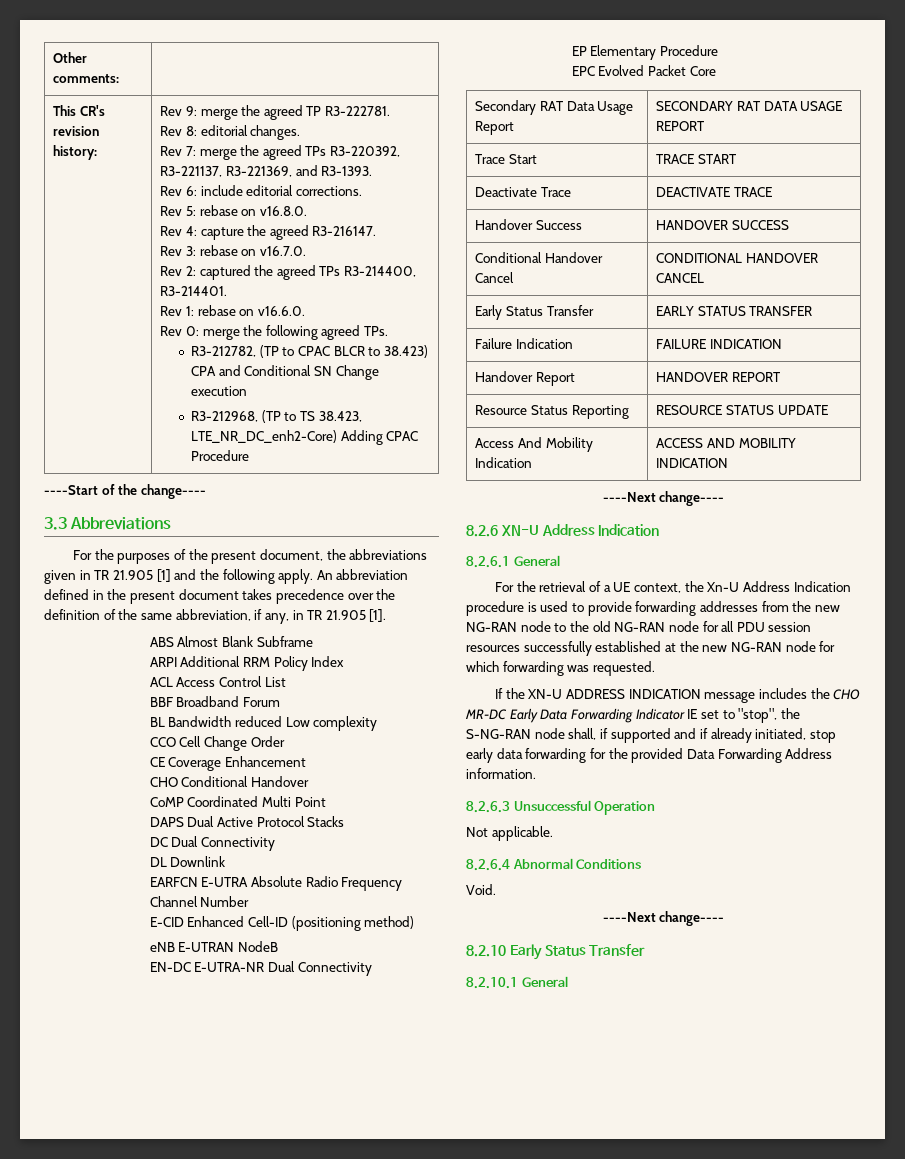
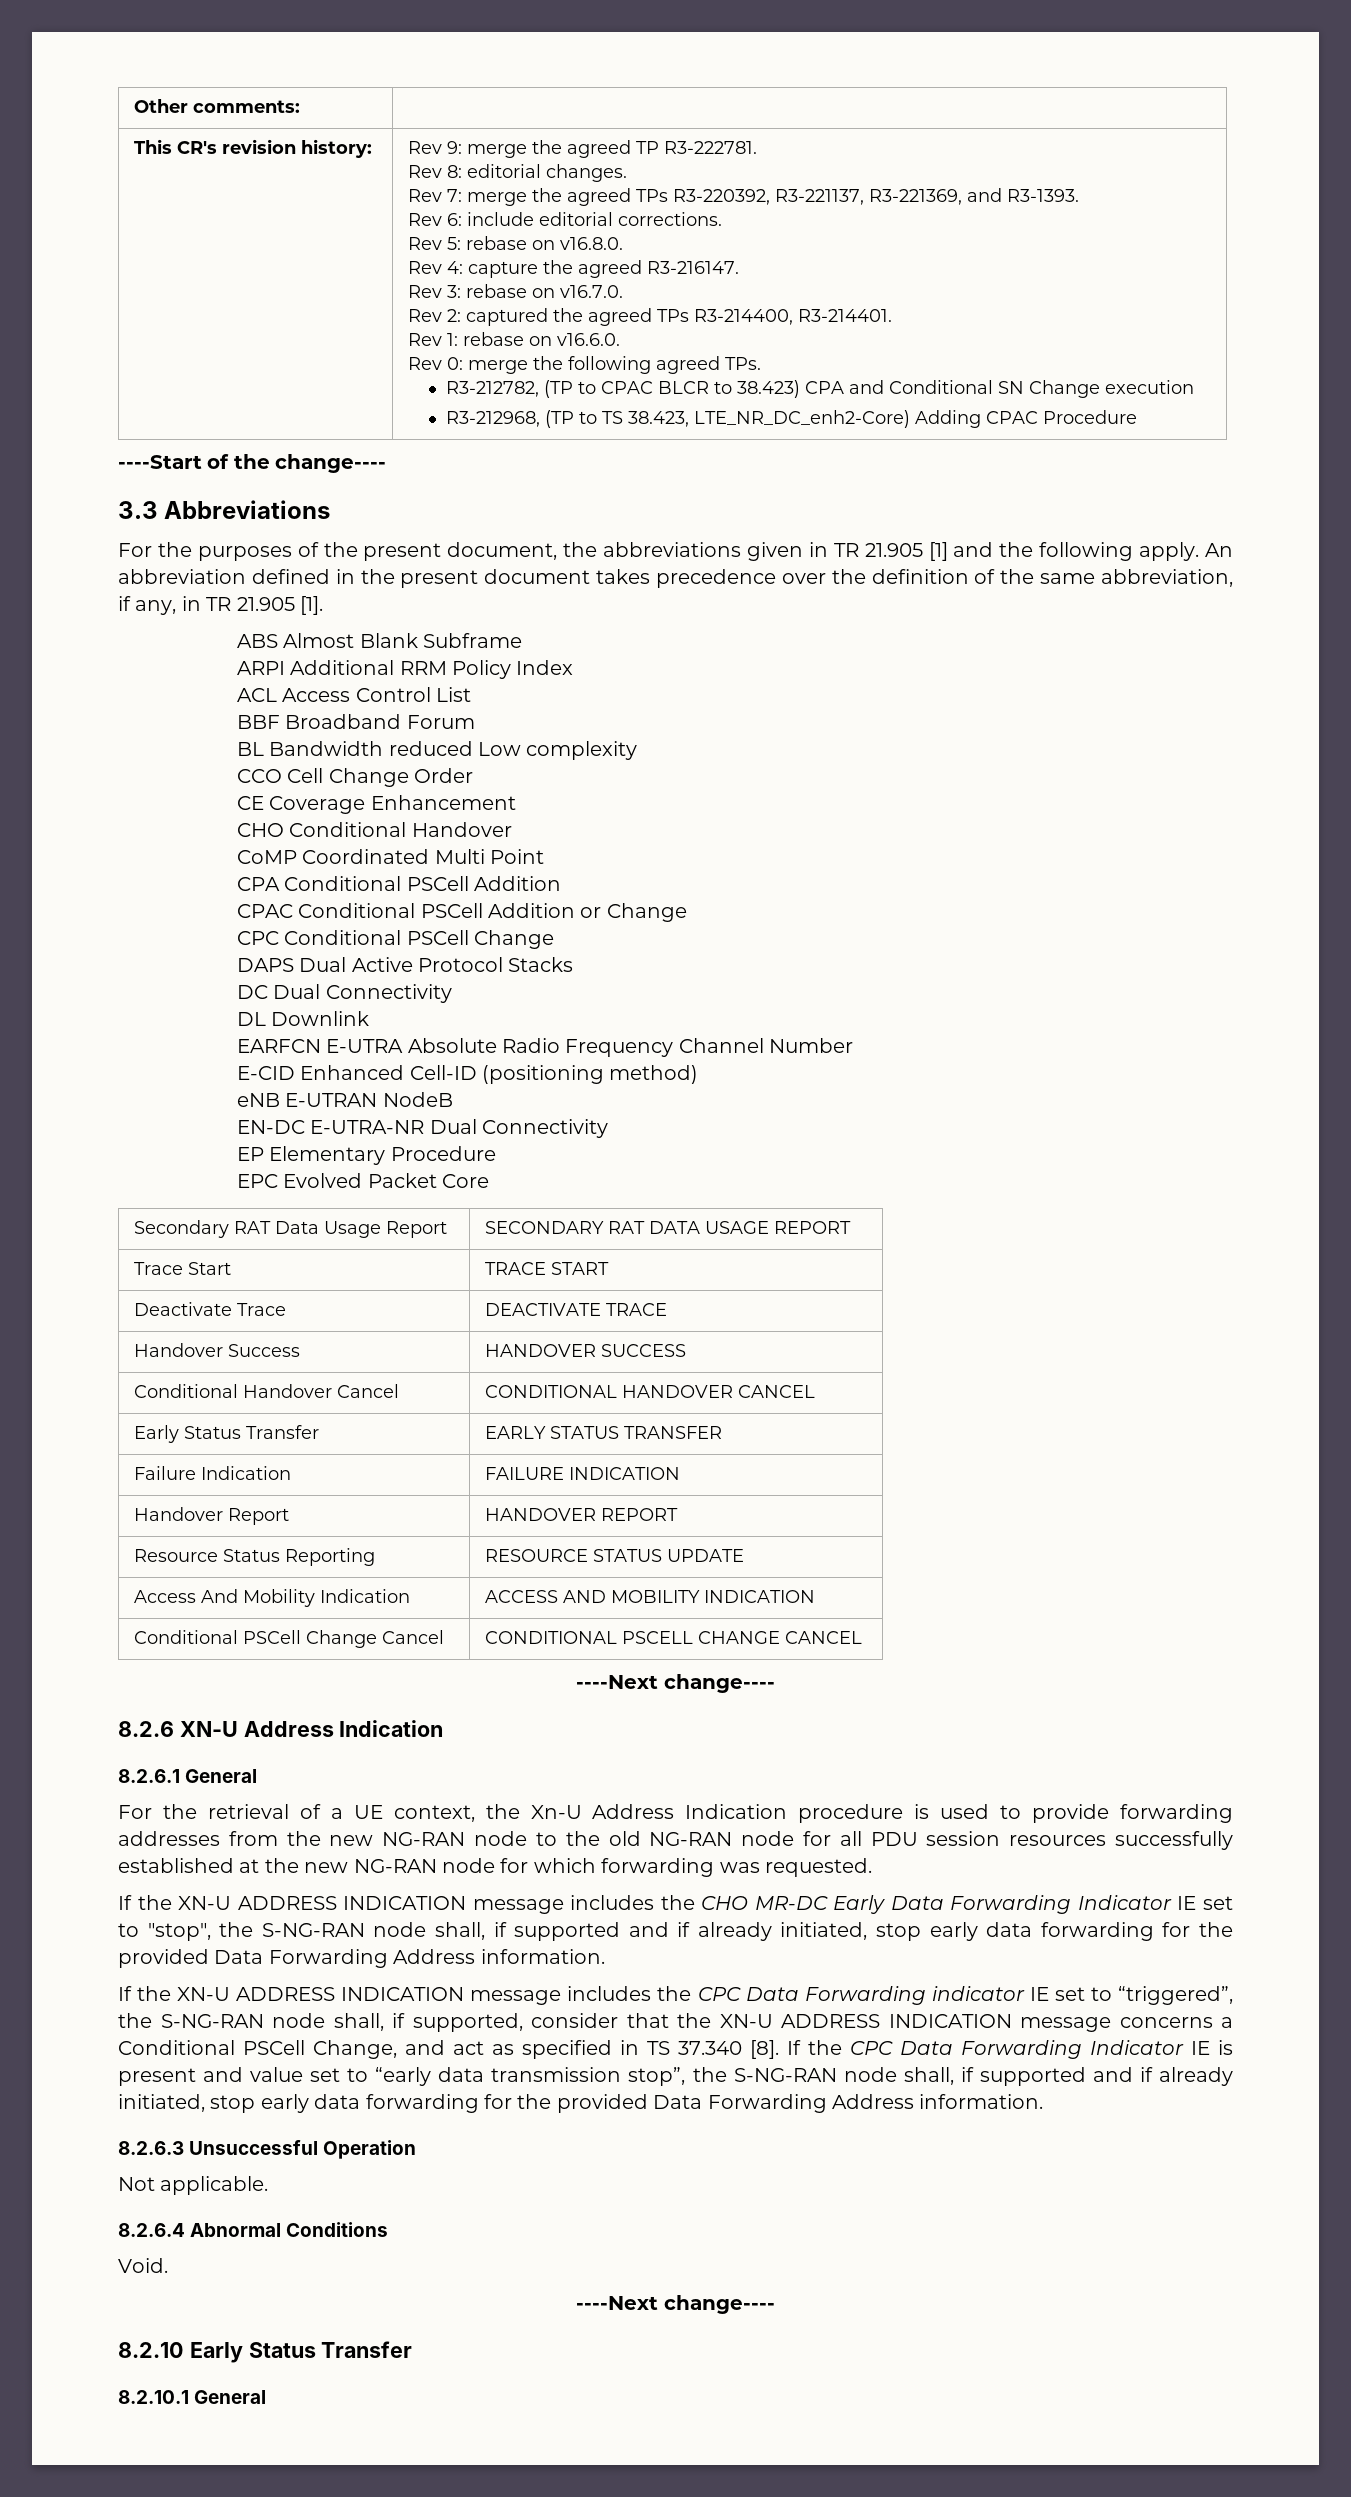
(326, 802) none -> [236,876,562,891] [236,903,687,922] [236,930,555,949] // CPA Conditional PSCell Addition // CPAC Conditional PSCell Addition or Change // CPC Conditional PSCell Change
(729, 463) none -> [133,1630,444,1648] [484,1631,862,1644] // Conditional PSCell Change Cancel | CONDITIONAL PSCELL CHANGE CANCEL
(536, 773) none -> [118,1986,1234,2005] [118,2013,1233,2032] [118,2040,1233,2059] [118,2067,1233,2086] [118,2094,1044,2113] // If the XN-U ADDRESS INDICATION message includes the CPC Data Forwarding indicator IE set to “triggered”, the S-NG-RAN node shall, if supported, consider that the XN-U ADDRESS INDICATION message concerns a Conditional PSCell Change, and act as specified in TS 37.340 [8]. If the CPC Data Forwarding Indicator IE is present and value set to “early data transmission stop”, the S-NG-RAN node shall, if supported and if already initiated, stop early data forwarding for the provided Data Forwarding Address information.

